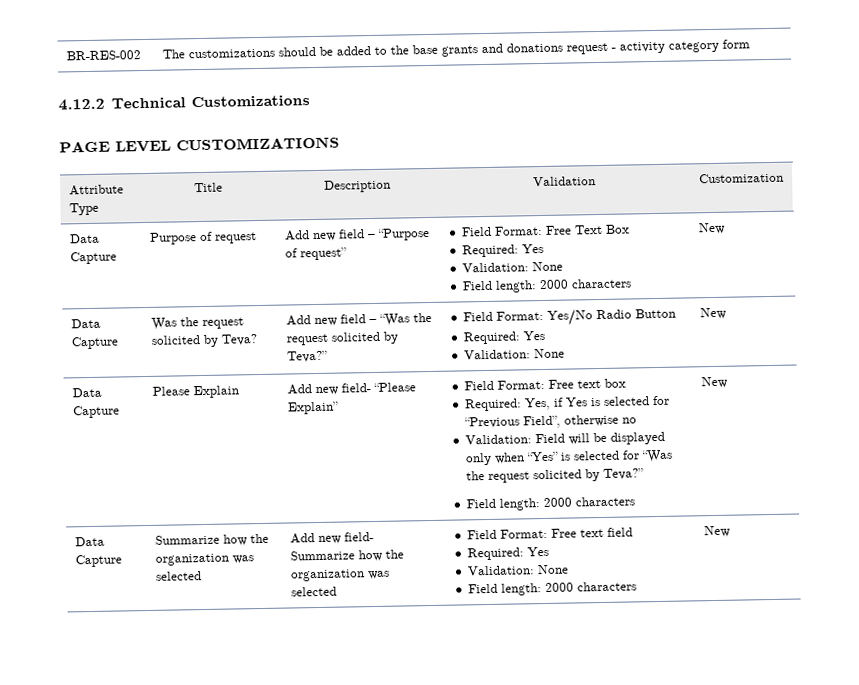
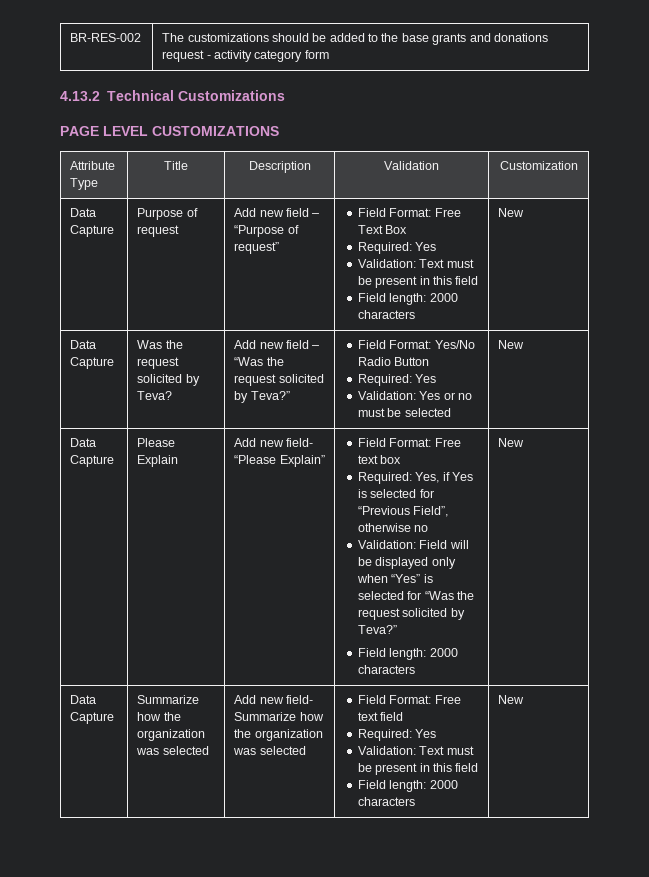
[58,98,105,111] 4.12.2 -> [60,91,100,101] 4.13.2
[462,261,564,273] Validation: None -> [357,259,474,268] [357,276,479,288] Validation: Text must be present in this field
[464,348,566,360] Validation: None -> [357,391,473,400] [357,408,451,417] Validation: Yes or no must be selected
[467,564,570,576] Validation: None -> [357,746,474,755] [357,763,479,775] Validation: Text must be present in this field

